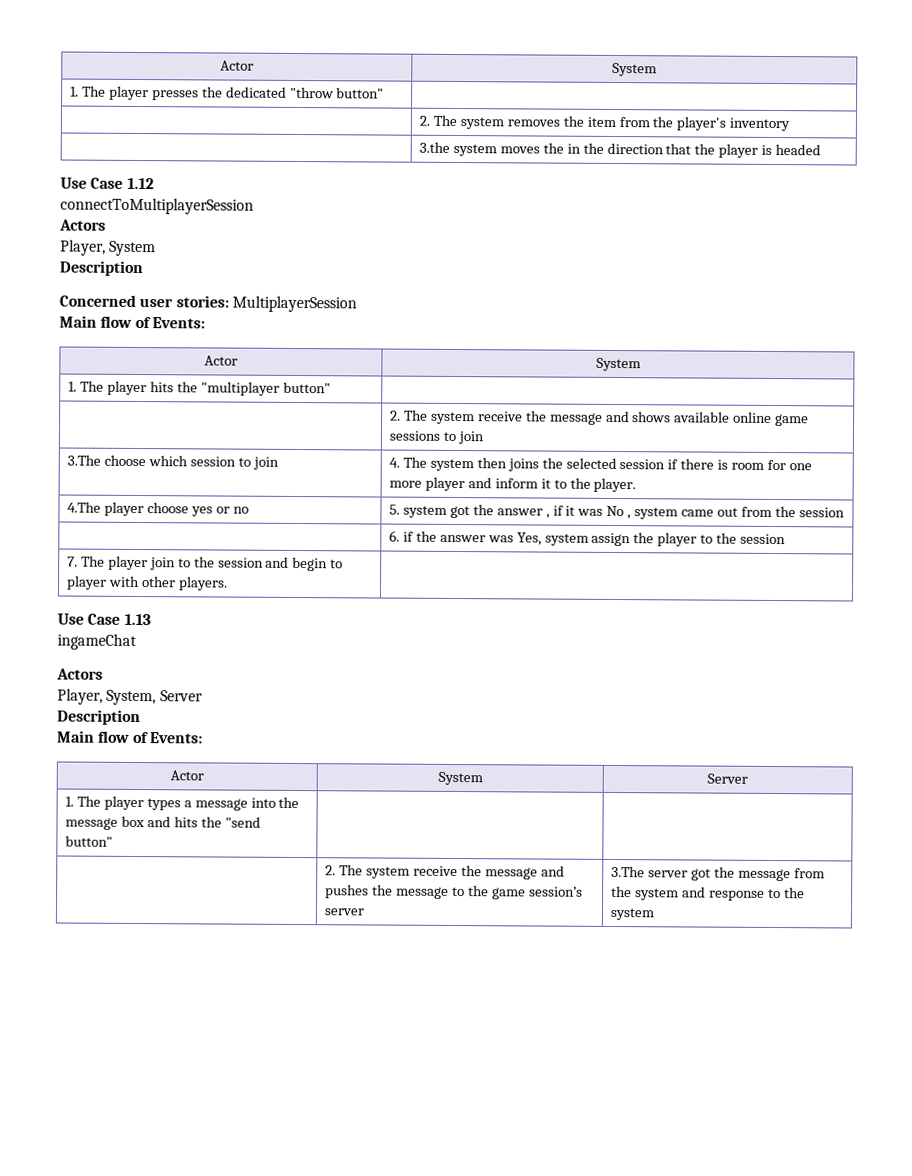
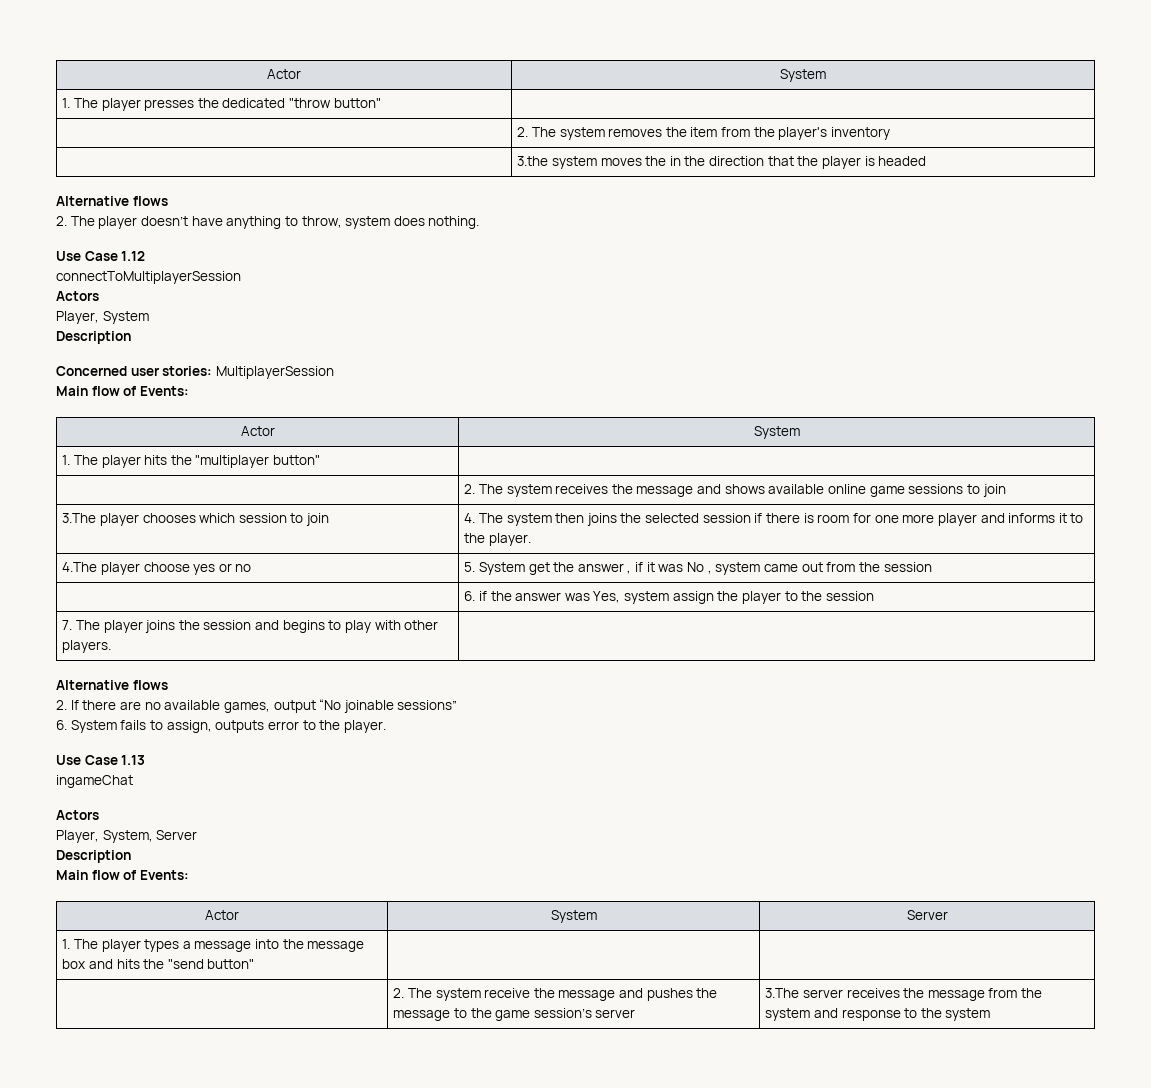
(822, 150) none -> [56,196,168,206] [56,216,480,229] // Alternative flows // 2. The player doesn’t have anything to throw, system does nothing.
[477,411,523,422] receive -> [555,484,609,494] receives
[103,454,146,467] choose -> [99,513,196,526] player chooses
[494,478,538,489] inform -> [1008,513,1056,523] informs
[402,505,470,519] system got -> [478,562,550,575] System get
[149,557,191,571] join to -> [145,620,176,633] joins
[292,556,344,572] [66,575,108,590] begin to player -> [282,620,372,633] begins to play
(228, 583) none -> [56,680,168,690] [56,699,458,713] [56,720,386,733] // Alternative flows // 2. If there are no available games, output “No joinable sessions” // 6. System fails to assign, outputs error to the player.
[690,868,711,881] got -> [846,988,900,998] receives

